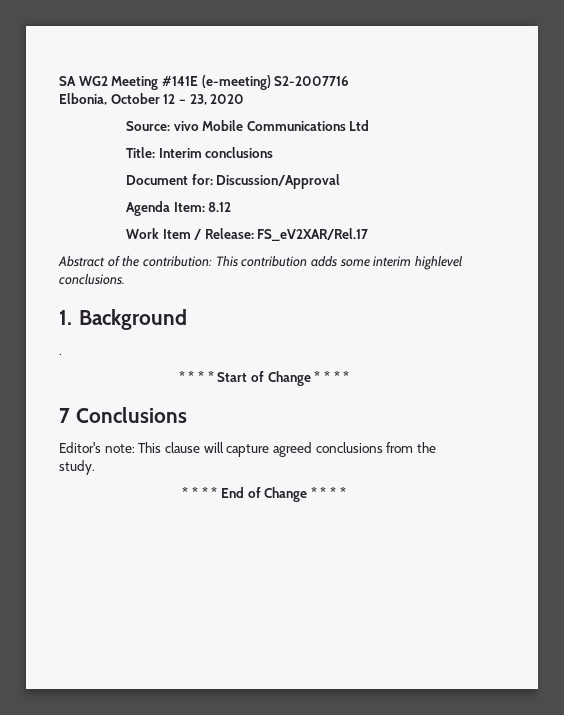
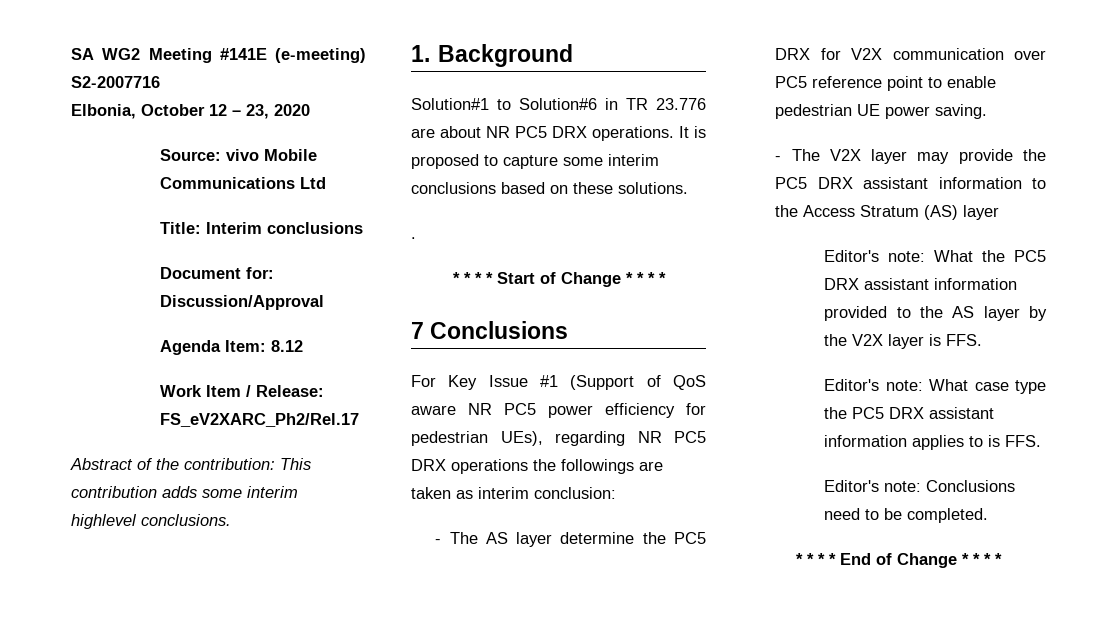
[257,228,369,241] FS_eV2XAR/Rel.17 -> [159,413,359,427] FS_eV2XARC_Ph2/Rel.17
(187, 319) none -> [411,98,706,110] [411,126,706,141] [411,154,659,169] [411,182,688,194] // Solution#1 to Solution#6 in TR 23.776 are about NR PC5 DRX operations. It is proposed to capture some interim conclusions based on these solutions.
[59,442,436,457] [59,460,95,475] Editor's note: This clause will capture agreed conclusions from the study. -> [411,375,706,390] [411,403,706,418] [411,431,706,446] [411,459,663,474] [411,487,616,499] [435,532,706,547] [775,48,1046,60] [775,76,997,91] [775,104,988,119] [775,149,1046,164] [775,177,1046,189] [775,205,1000,220] [824,250,1046,262] [824,278,1018,290] [824,306,1047,321] [824,334,983,349] [824,379,1046,394] [824,407,995,419] [824,435,1042,450] [824,480,1016,492] [824,508,989,523] For Key Issue #1 (Support of QoS aware NR PC5 power efficiency for pedestrian UEs), regarding NR PC5 DRX operations the followings are taken as interim conclusion: // - The AS layer determine the PC5 DRX for V2X communication over PC5 reference point to enable pedestrian UE power saving. // - The V2X layer may provide the PC5 DRX assistant information to the Access Stratum (AS) layer // Editor's note: What the PC5 DRX assistant information provided to the AS layer by the V2X layer is FFS. // Editor's note: What case type the PC5 DRX assistant information applies to is FFS. // Editor's note: Conclusions need to be completed.

